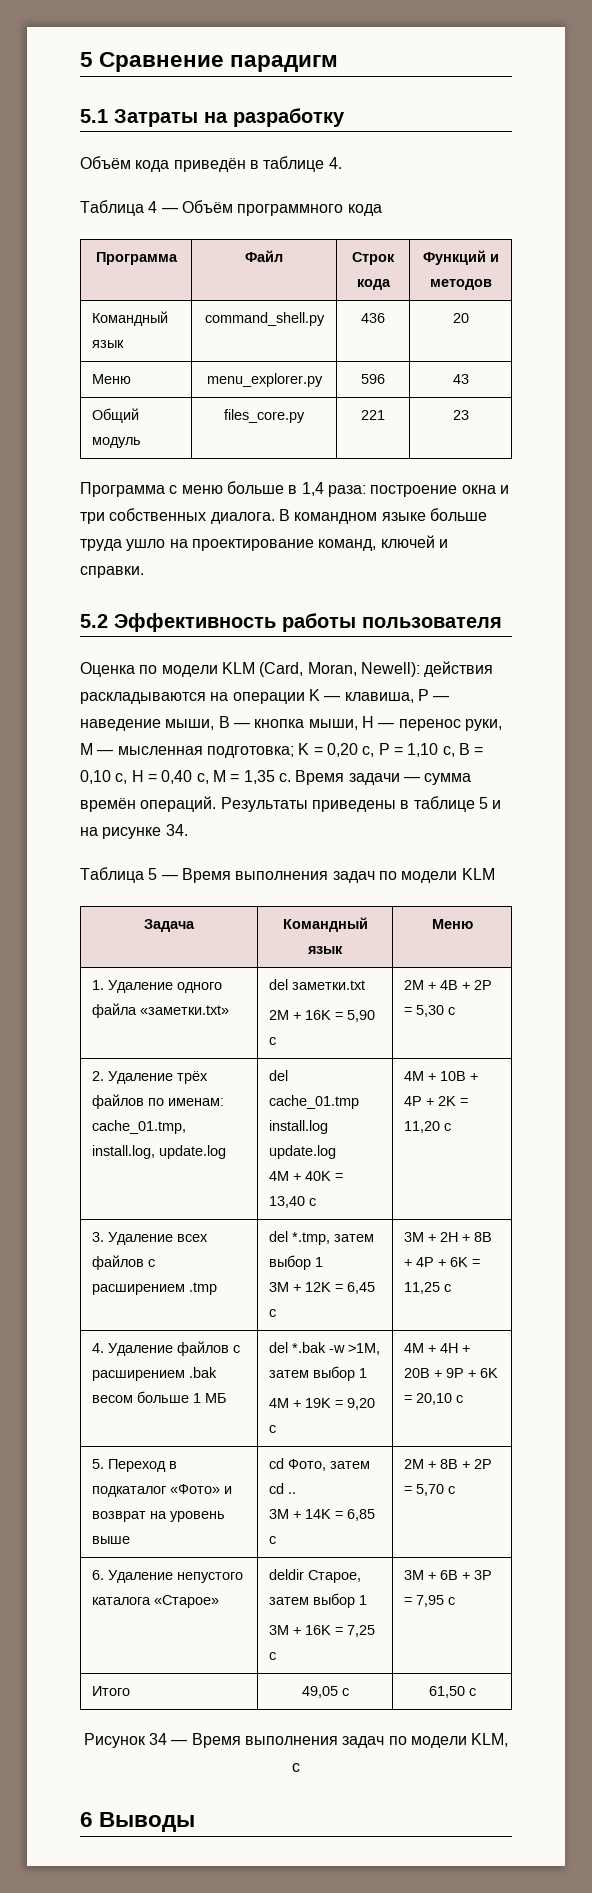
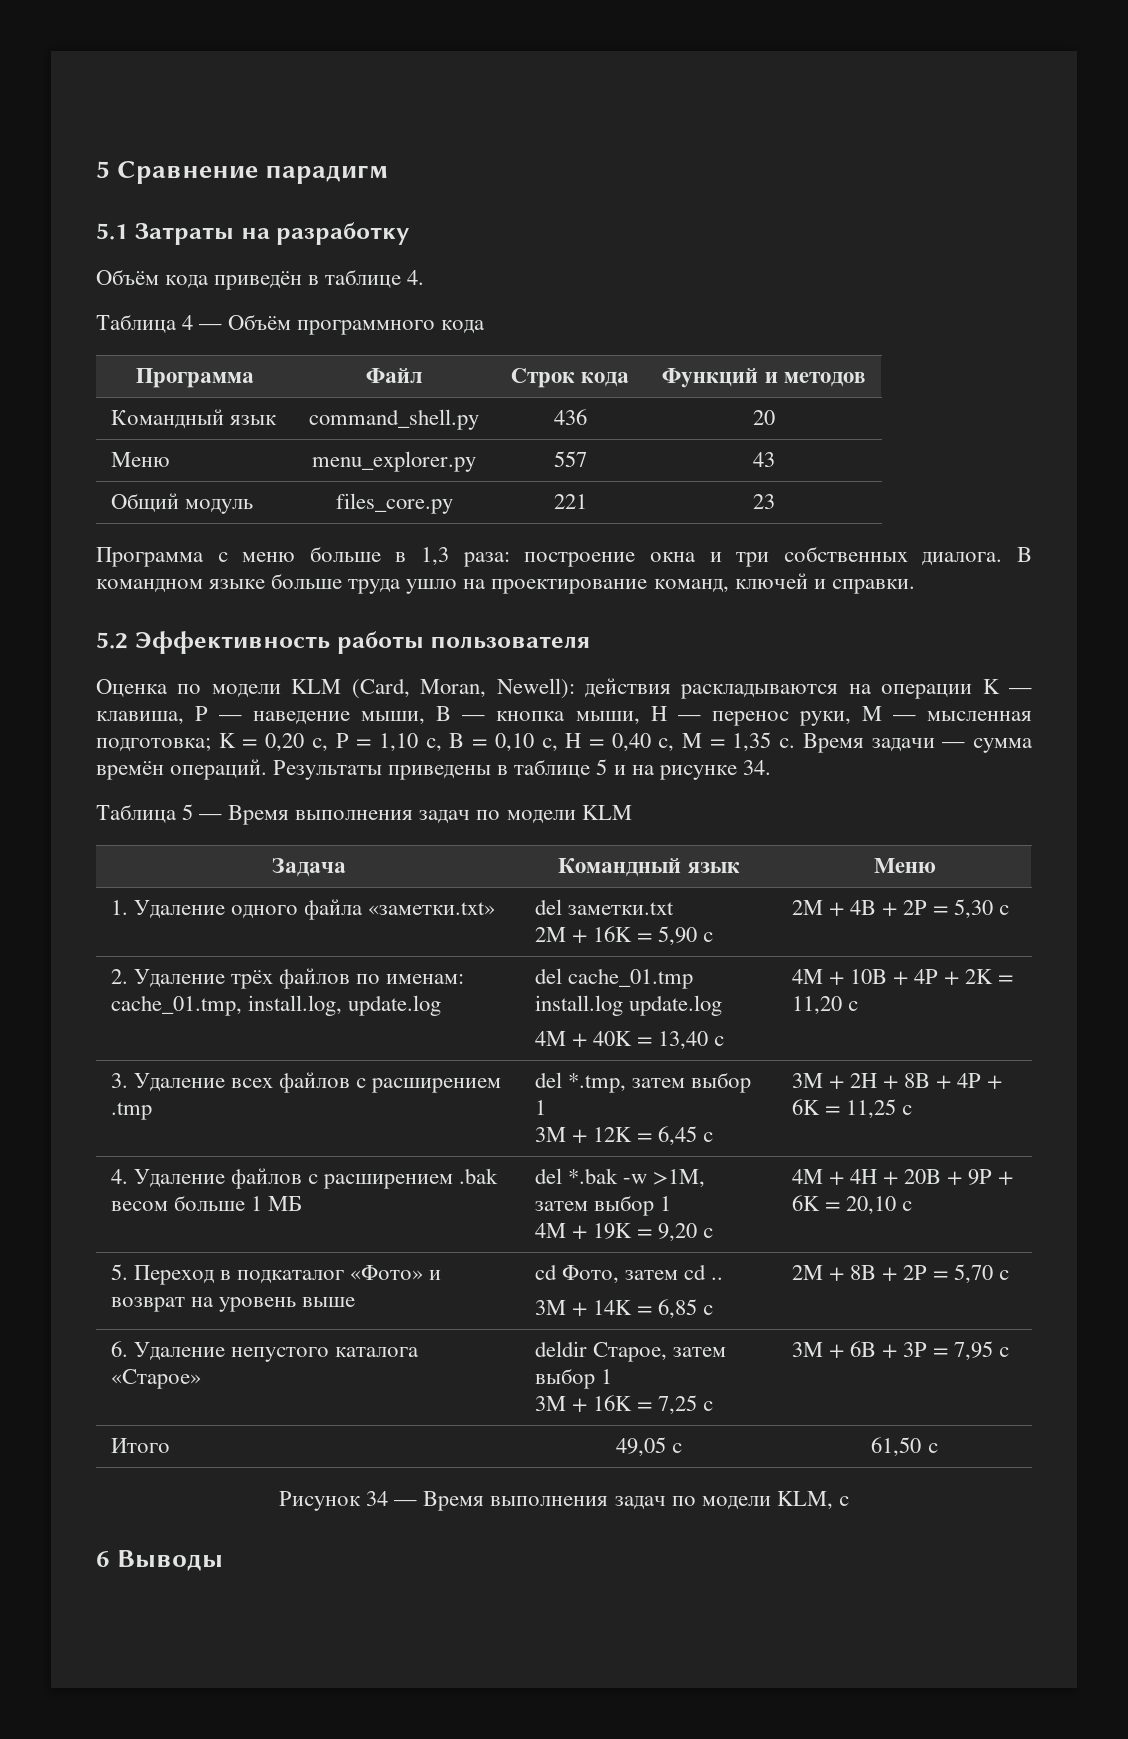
[361,374,385,384] 596 -> [553,451,587,467] 557
[301,482,324,496] 1,4 -> [421,547,450,566] 1,3

